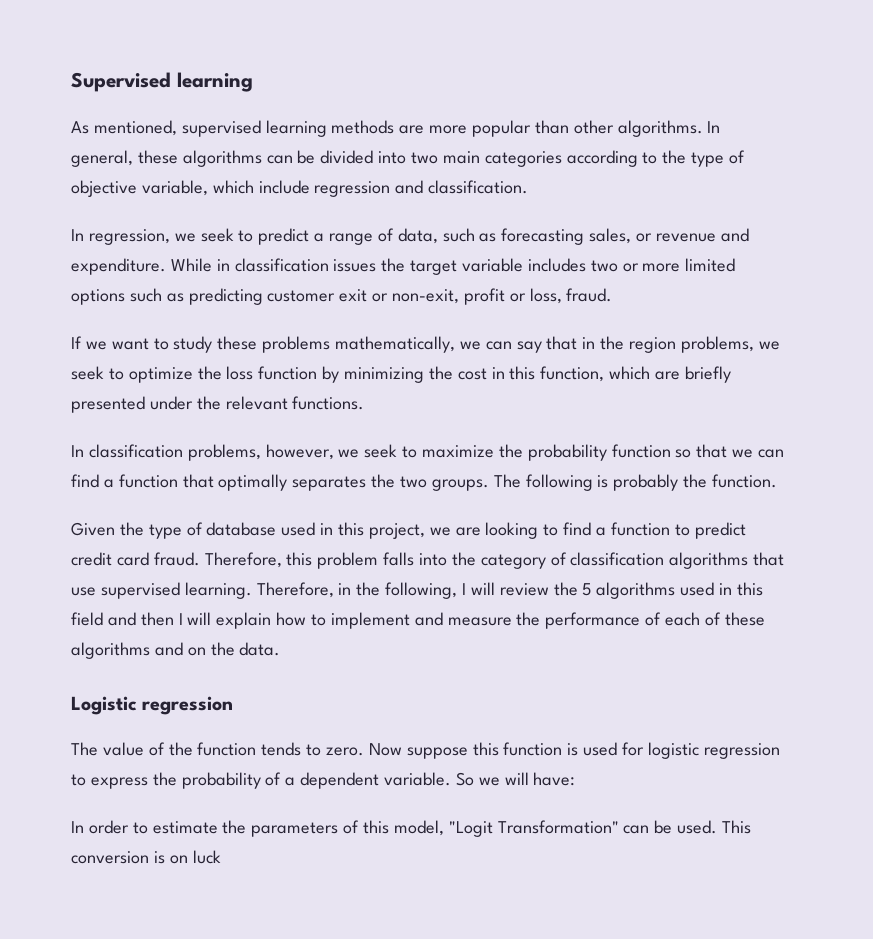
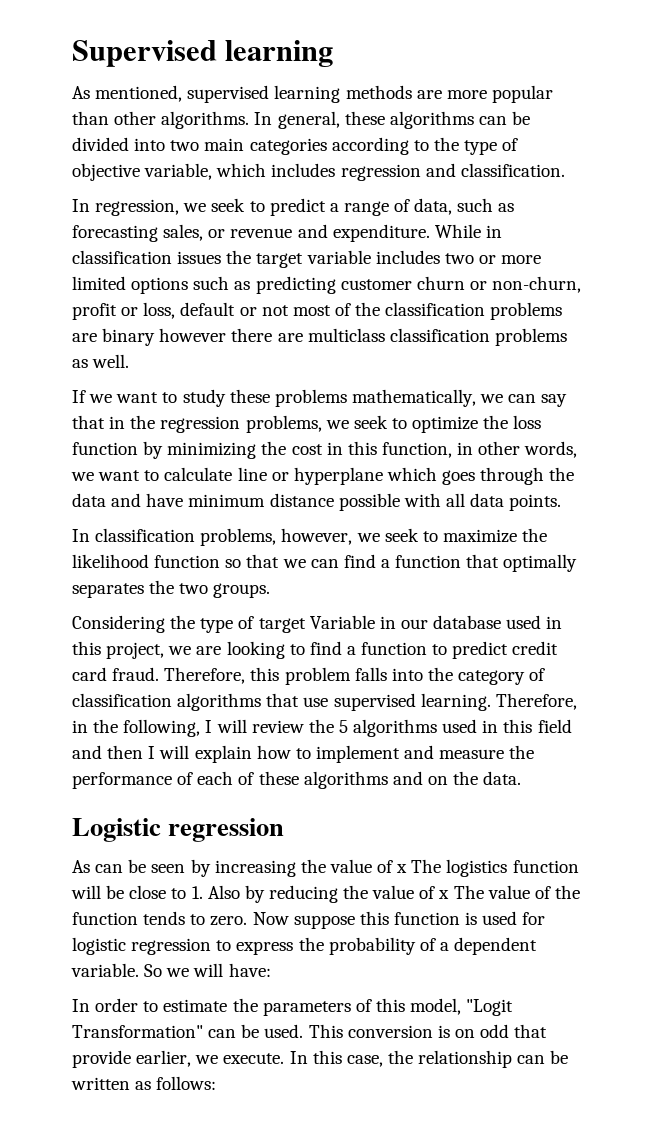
[258,180,310,194] include -> [271,163,336,177] includes
[339,288,613,305] exit or non-exit, profit or loss, fraud. -> [416,276,582,293] [72,302,563,320] [72,328,567,346] [72,354,130,368] churn or non-churn, profit or loss, default or not most of the classification problems are binary however there are multiclass classification problems as well.
[629,337,677,353] region -> [160,416,241,433] regression
[609,366,731,383] [71,396,365,413] which are briefly presented under the relevant functions. -> [457,441,578,458] [71,467,575,485] [72,493,562,511] in other words, we want to calculate line or hyperplane which goes through the data and have minimum distance possible with all data points.
[527,444,607,461] probability -> [72,554,149,568] likelihood
[493,474,778,491] [71,522,203,539] The following is probably the function. // Given the type of -> [72,615,428,633] // Considering the type of target Variable in our
(234, 705) none -> [72,859,579,877] [71,885,450,903] As can be seen by increasing the value of x The logistics function will be close to 1. Also by reducing the value of x
[192,850,221,864] luck -> [480,1024,548,1038] [72,1050,569,1068] [71,1076,217,1090] odd that provide earlier, we execute. In this case, the relationship can be written as follows:

